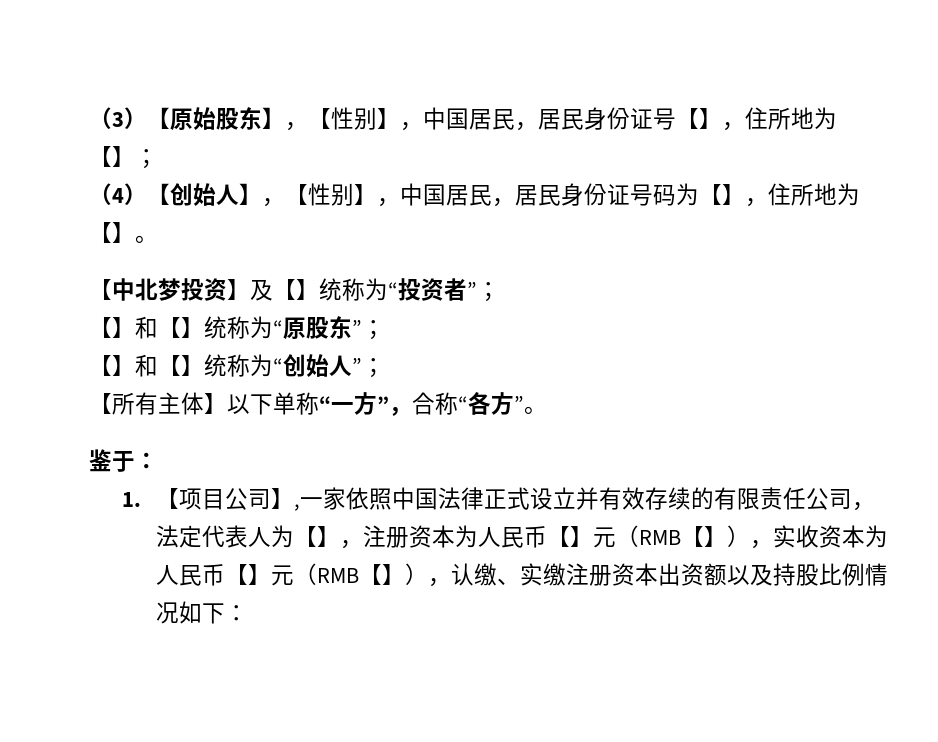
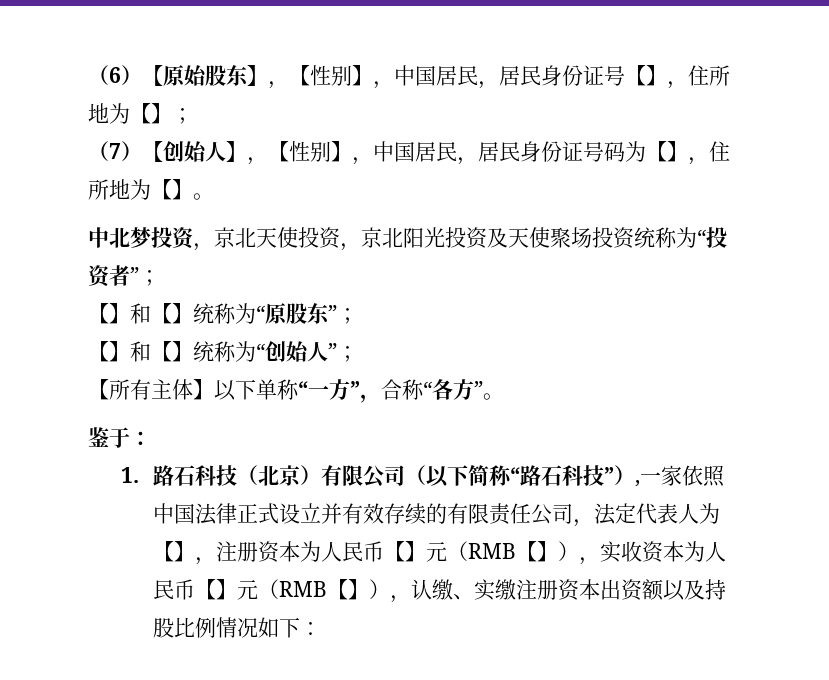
[89,107,124,129] （3 -> [88,65,121,85] （6
[112,188,124,203] 4 -> [109,143,121,159] 7
[89,279,112,300] 【 -> (214, 196) none
[227,279,319,301] 】及【】 -> [193,227,635,251] ，京北天使投资，京北阳光投资及天使聚场投资
[155,488,294,510] 【项目公司】 -> [153,465,636,488] 路石科技（北京）有限公司（以下简称“路石科技”）

